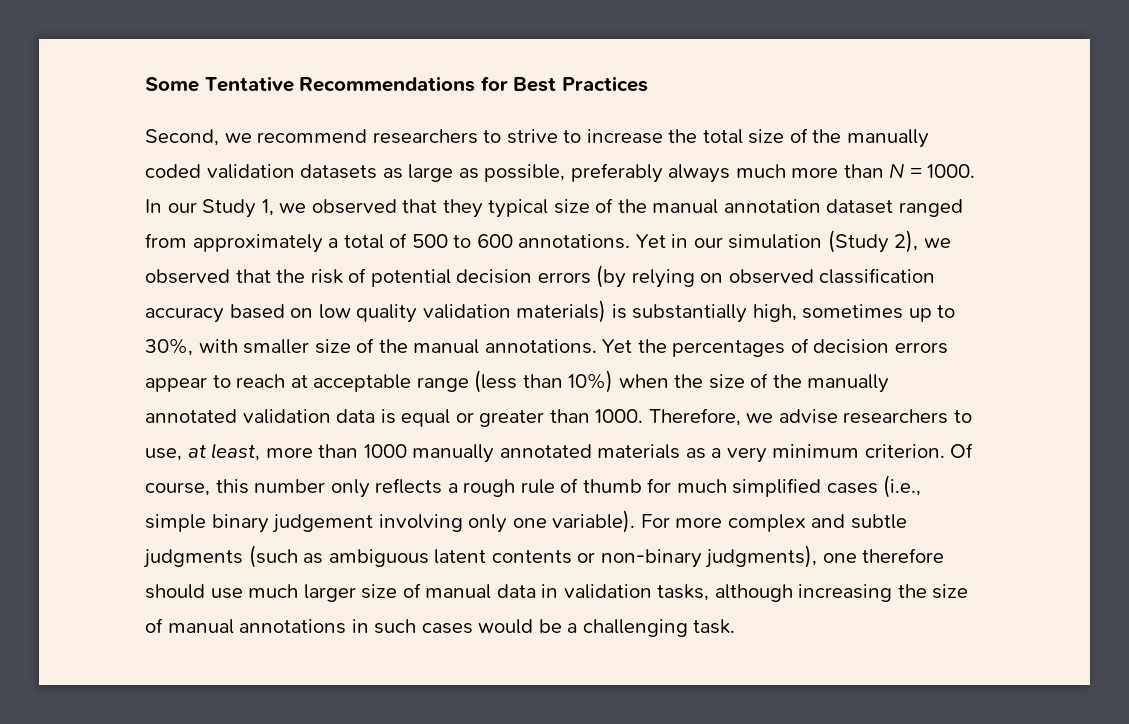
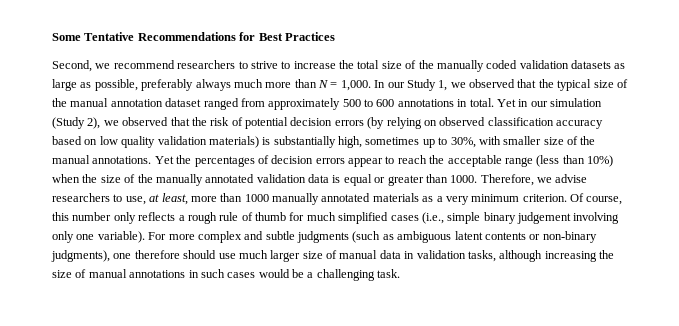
[927,164,976,178] 1000. -> [340,80,371,91] 1,000.
[442,199,483,218] they -> [538,79,554,88] the
[328,233,631,249] a total of 500 to 600 annotations. -> [342,98,494,107] 500 to 600 annotations in total.
[290,375,308,388] at -> [429,155,445,164] the

